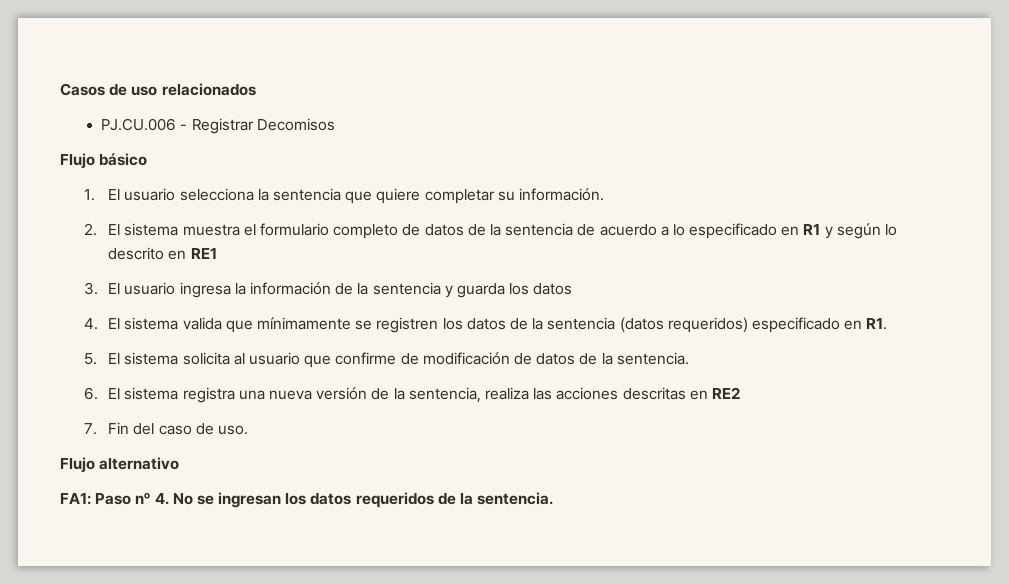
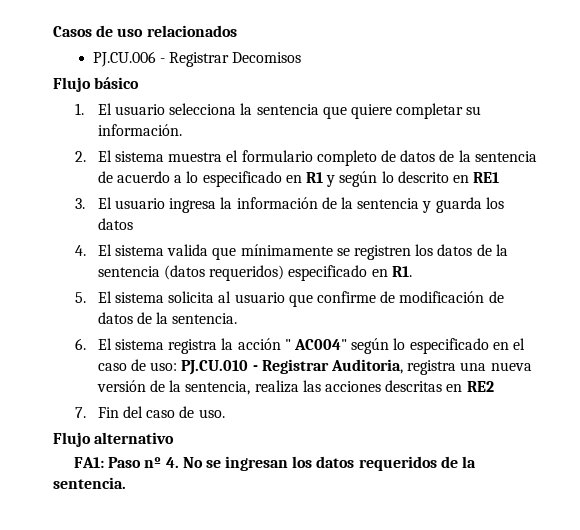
(235, 395) none -> [221,338,525,354] [97,359,457,375] la acción " AC004" según lo especificado en el caso de uso: PJ.CU.010 - Registrar Auditoria, registra

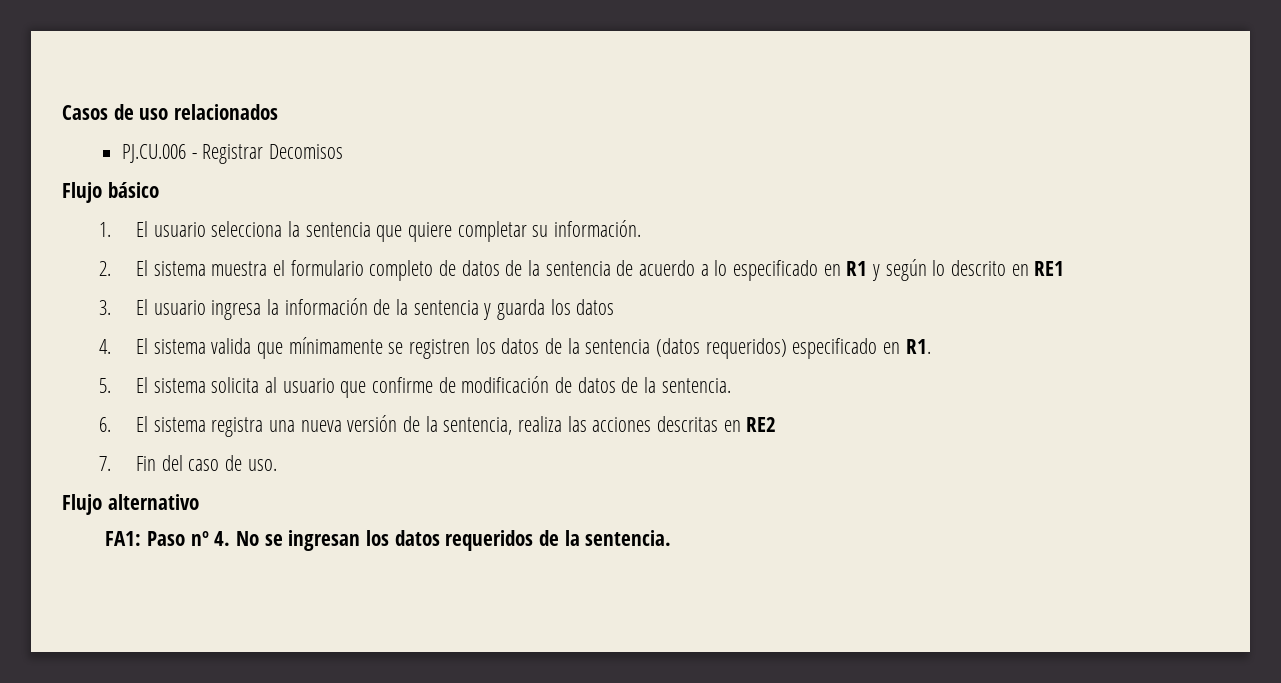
[221,338,525,354] [97,359,457,375] la acción " AC004" según lo especificado en el caso de uso: PJ.CU.010 - Registrar Auditoria, registra -> (264, 427) none

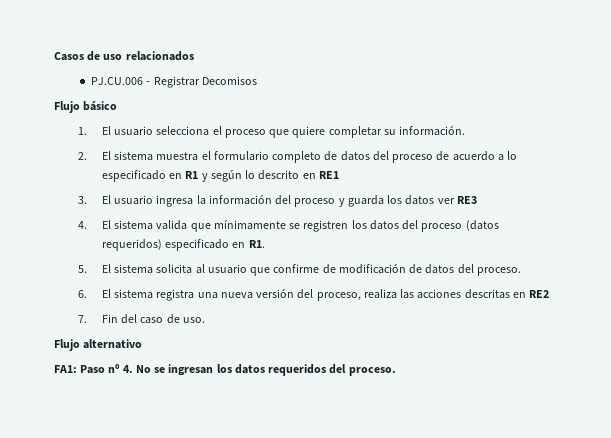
[287,221,371,237] la sentencia -> [212,126,266,138] el proceso
[505,260,611,276] de la sentencia -> [372,151,434,163] del proceso
[373,299,479,315] de la sentencia -> [275,195,336,207] del proceso
(615, 307) none -> [437,196,477,204] ver RE3
[544,338,651,354] de la sentencia -> [402,220,463,232] del proceso
[621,377,731,393] de la sentencia. -> [457,264,521,276] del proceso.
[402,416,513,435] de la sentencia, -> [297,289,361,301] del proceso,
[539,530,672,546] de la sentencia. -> [329,364,396,376] del proceso.

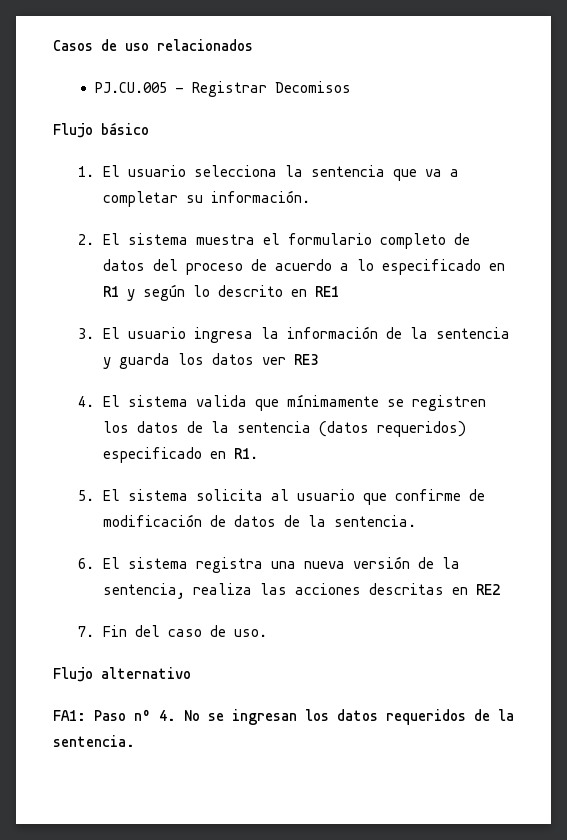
[91,77,144,85] PJ.CU.006 -> [94,82,167,93] PJ.CU.005
[212,126,326,138] el proceso que quiere -> [285,165,460,181] la sentencia que va a
[275,195,336,207] del proceso -> [386,327,511,339] de la sentencia
[402,220,463,232] del proceso -> [187,421,312,433] de la sentencia
[457,264,521,276] del proceso. -> [284,515,417,527] de la sentencia.
[297,289,361,301] del proceso, -> [418,557,461,569] [103,583,186,599] de la sentencia,
[329,364,396,376] del proceso. -> [474,709,514,721] [53,735,135,747] de la sentencia.

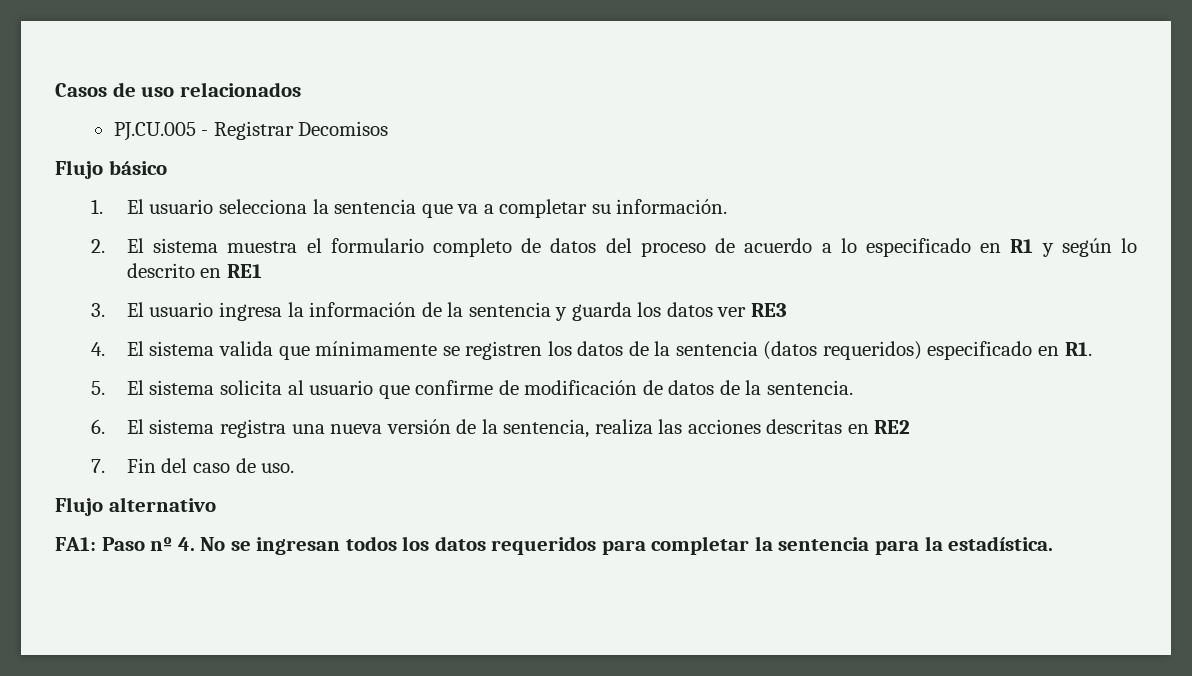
(297, 717) none -> [345,536,397,551] todos
[474,709,514,721] [53,735,135,747] de la sentencia. -> [601,536,1054,555] para completar la sentencia para la estadística.

